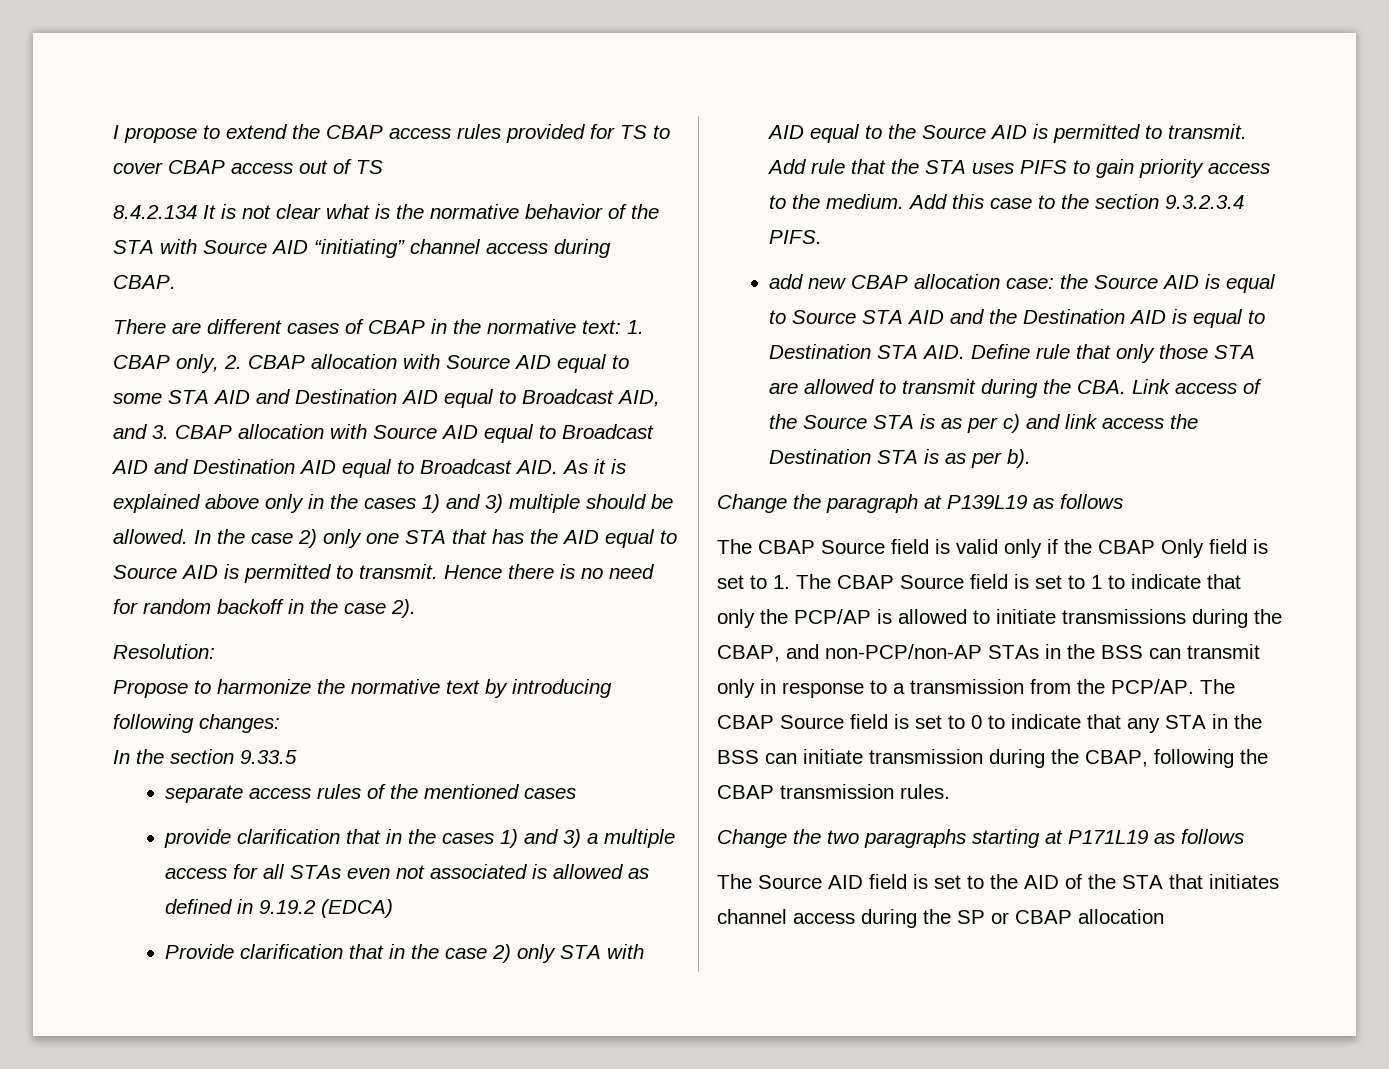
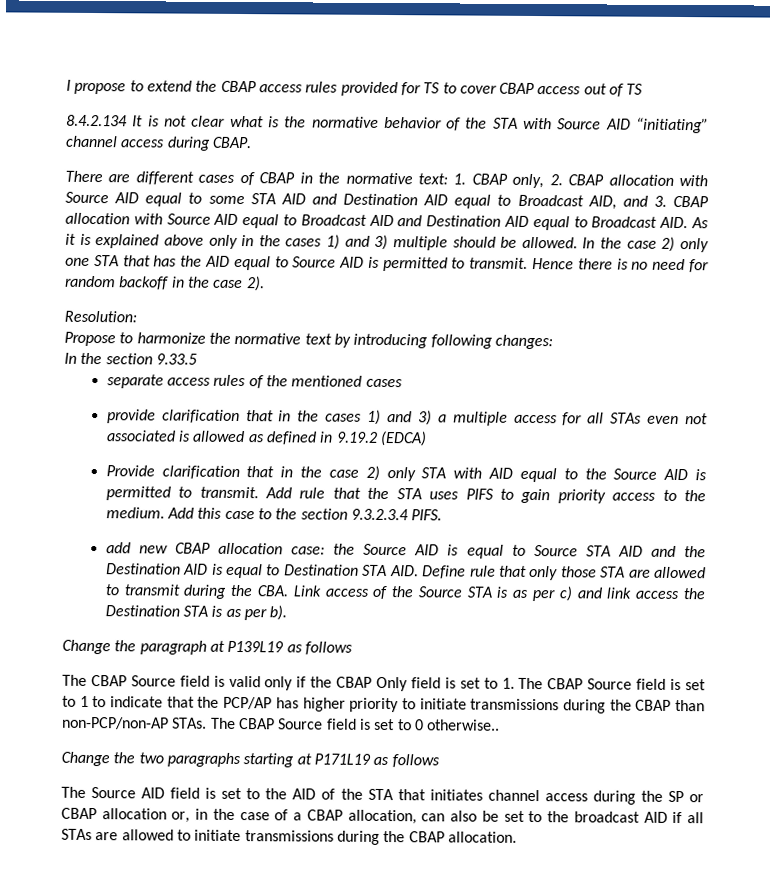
[717,609,755,628] only -> (195, 702) none
[877,609,1282,628] [717,644,1260,662] [717,679,1194,698] is allowed to initiate transmissions during the CBAP, and non-PCP/non-AP STAs in the BSS can transmit only in response to a transmission from the PCP/AP. -> [275,697,705,714] [62,716,208,730] has higher priority to initiate transmissions during the CBAP than non-PCP/non-AP STAs.
[988,714,1262,733] [717,749,1268,768] [717,784,950,799] to indicate that any STA in the BSS can initiate transmission during the CBAP, following the CBAP transmission rules. -> [427,719,501,731] otherwise..
(1164, 916) none -> [171,808,704,825] [61,828,517,845] or, in the case of a CBAP allocation, can also be set to the broadcast AID if all STAs are allowed to initiate transmissions during the CBAP allocation.

